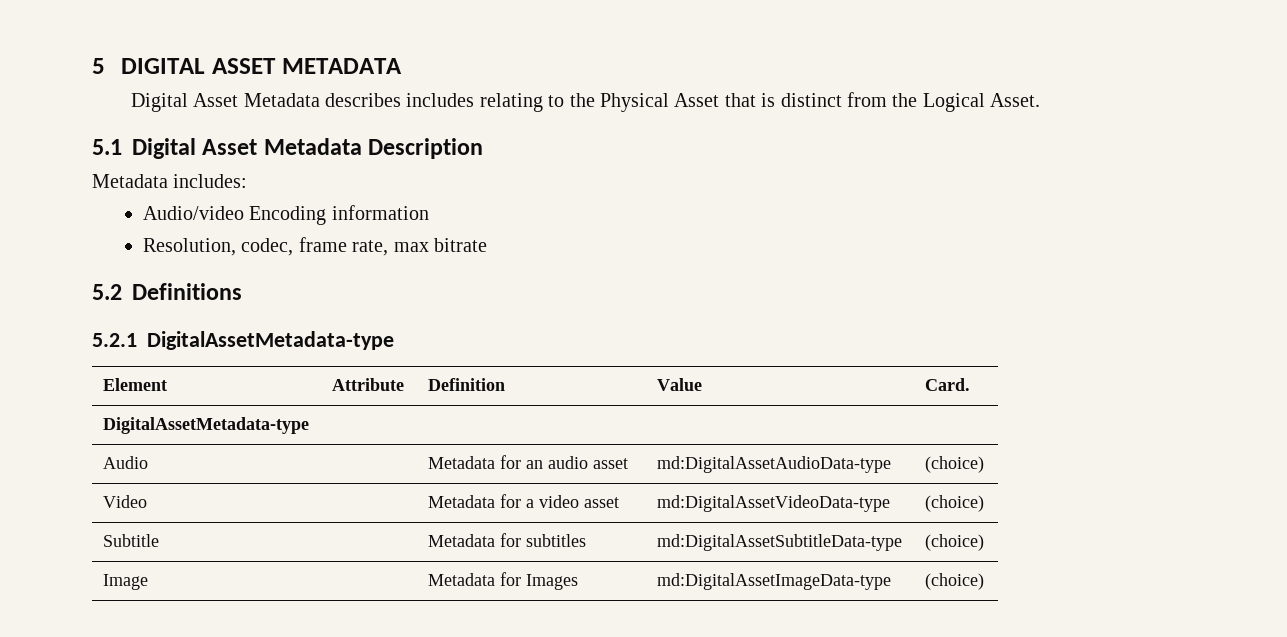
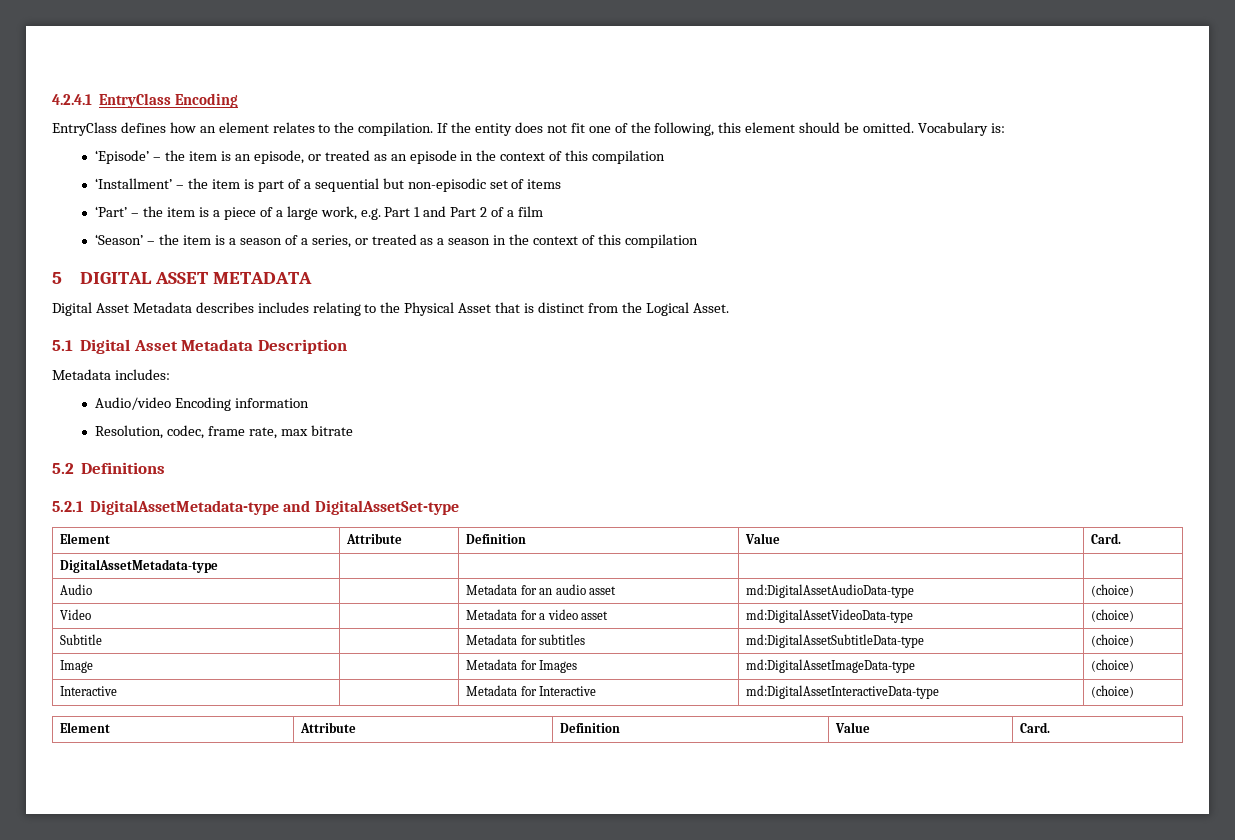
(92, 66) none -> [52,93,239,108] [52,122,1005,136] [95,150,666,164] [95,178,562,192] [95,206,543,220] [95,234,698,248] 4.2.4.1 EntryClass Encoding // EntryClass defines how an element relates to the compilation. If the entity does not fit one of the following, this element should be omitted. Vocabulary is: // ‘Episode’ – the item is an episode, or treated as an episode in the context of this compilation // ‘Installment’ – the item is part of a sequential but non-episodic set of items // ‘Part’ – the item is a piece of a large work, e.g. Part 1 and Part 2 of a film // ‘Season’ – the item is a season of a series, or treated as a season in the context of this compilation //
(394, 340) none -> [283,500,459,515] and DigitalAssetSet-type
(985, 581) none -> [60,686,118,696] [466,685,597,696] [746,685,940,699] [1091,685,1135,698] [60,722,111,733] [300,722,357,733] [560,723,621,733] [835,722,871,733] [1020,722,1051,733] // Interactive | | Metadata for Interactive | md:DigitalAssetInteractiveData-type | (choice) // Element | Attribute | Definition | Value | Card.

